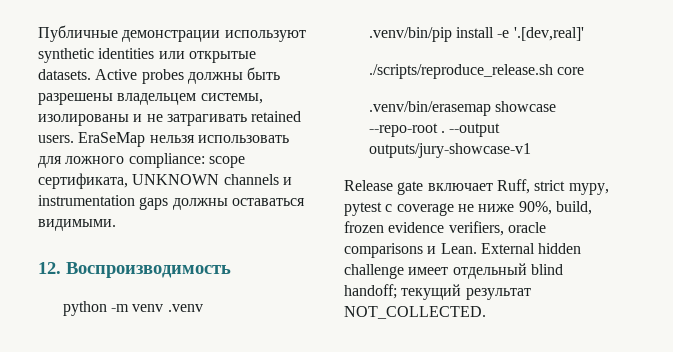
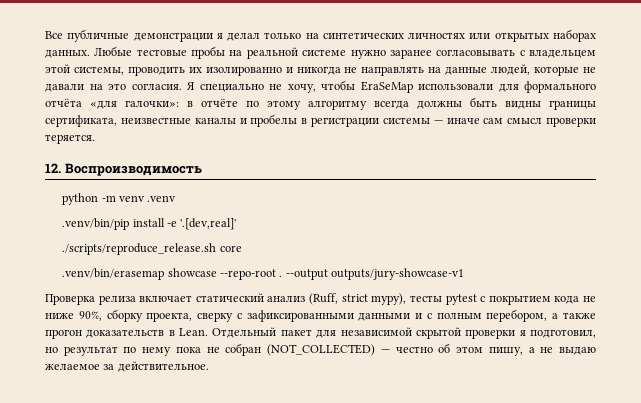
[38,25,306,42] [38,48,256,63] [38,67,281,84] [38,93,263,105] [38,111,302,126] [38,132,289,147] [38,153,245,168] [38,173,292,189] [38,195,305,210] [38,219,116,231] Публичные демонстрации используют synthetic identities или открытые datasets. Active probes должны быть разрешены владельцем системы, изолированы и не затрагивать retained users. EraSeMap нельзя использовать для ложного compliance: scope сертификата, UNKNOWN channels и instrumentation gaps должны оставаться видимыми. -> [45,29,596,42] [45,46,596,59] [45,64,596,76] [45,80,596,93] [45,97,596,110] [45,114,596,127] [45,134,95,144] Все публичные демонстрации я делал только на синтетических личностях или открытых наборах данных. Любые тестовые пробы на реальной системе нужно заранее согласовывать с владельцем этой системы, проводить их изолированно и никогда не направлять на данные людей, которые не давали на это согласия. Я специально не хочу, чтобы EraSeMap использовали для формального отчёта «для галочки»: в отчёте по этому алгоритму всегда должны быть видны границы сертификата, неизвестные каналы и пробелы в регистрации системы — иначе сам смысл проверки теряется.
[344,179,609,195] [344,201,592,216] [344,221,546,236] [344,243,582,258] [344,263,563,279] [344,284,531,300] [344,306,486,319] Release gate включает Ruff, strict mypy, pytest с coverage не ниже 90%, build, frozen evidence verifiers, oracle comparisons и Lean. External hidden challenge имеет отдельный blind handoff; текущий результат NOT_COLLECTED. -> [45,293,597,305] [45,309,596,322] [45,327,597,339] [45,343,597,356] [45,361,209,372] Проверка релиза включает статический анализ (Ruff, strict mypy), тесты pytest с покрытием кода не ниже 90%, сборку проекта, сверку с зафиксированными данными и с полным перебором, а также прогон доказательств в Lean. Отдельный пакет для независимой скрытой проверки я подготовил, но результат по нему пока не собран (NOT_COLLECTED) — честно об этом пишу, а не выдаю желаемое за действительное.

